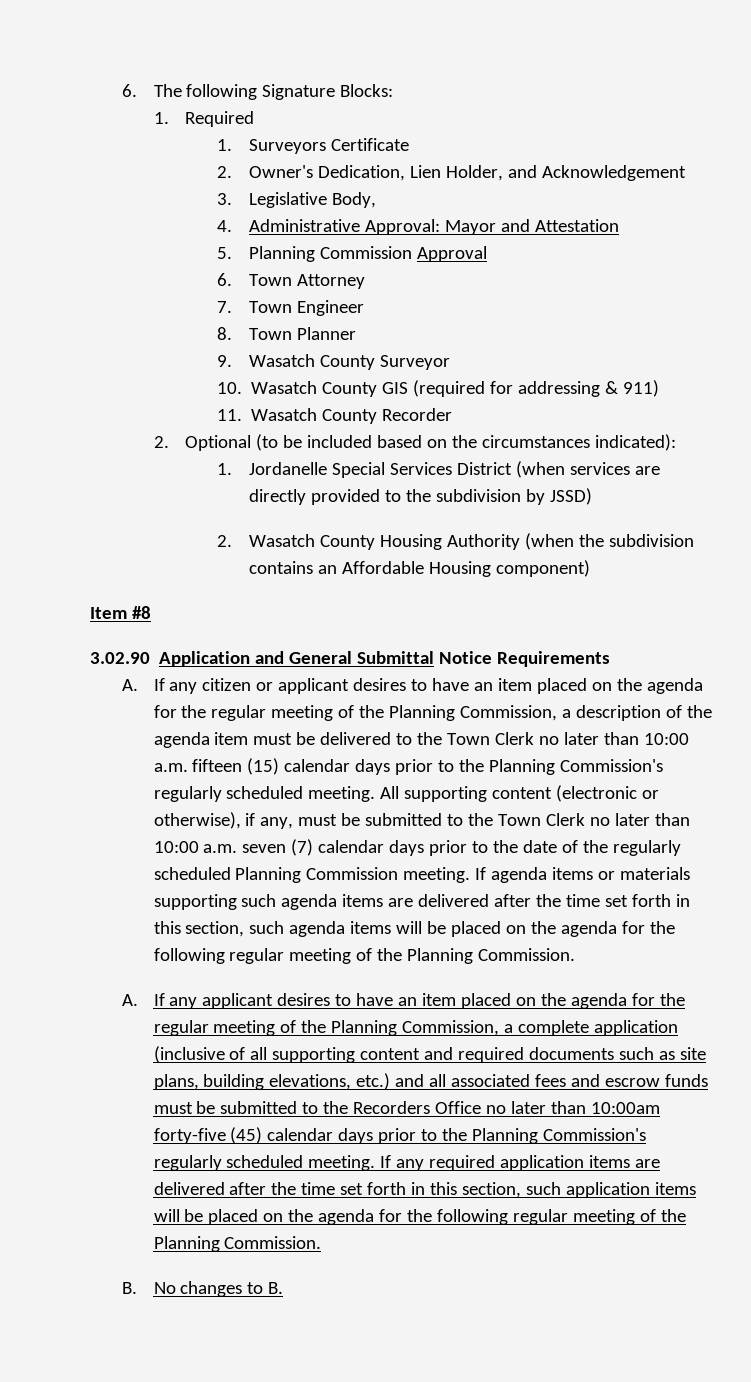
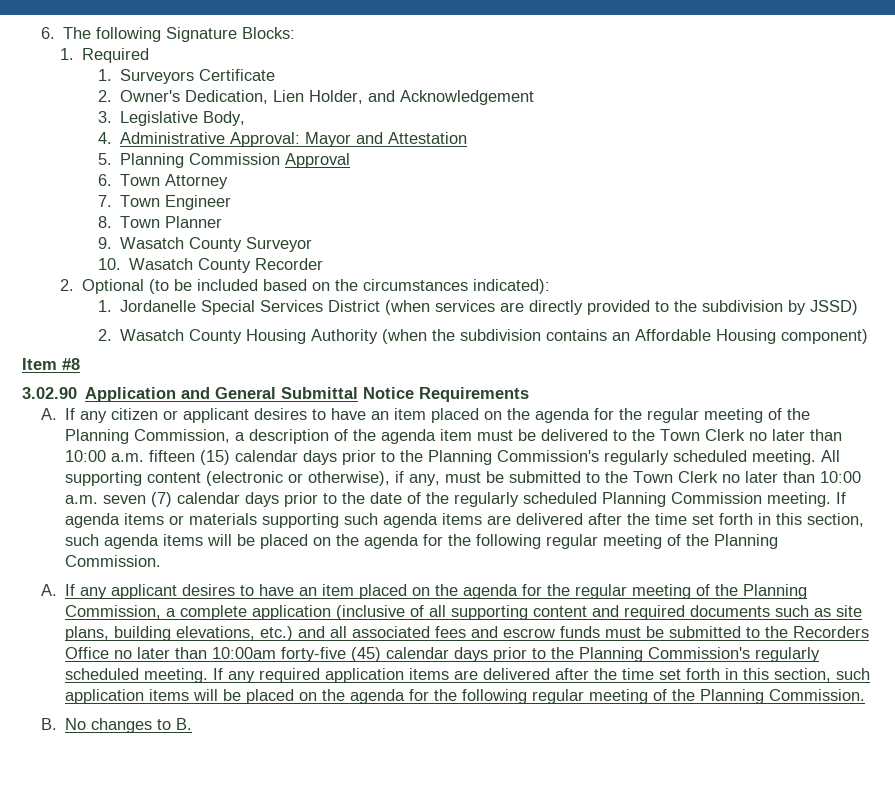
[382,380,660,397] [216,408,378,424] GIS (required for addressing & 911) // 11. Wasatch County -> (251, 265) none

